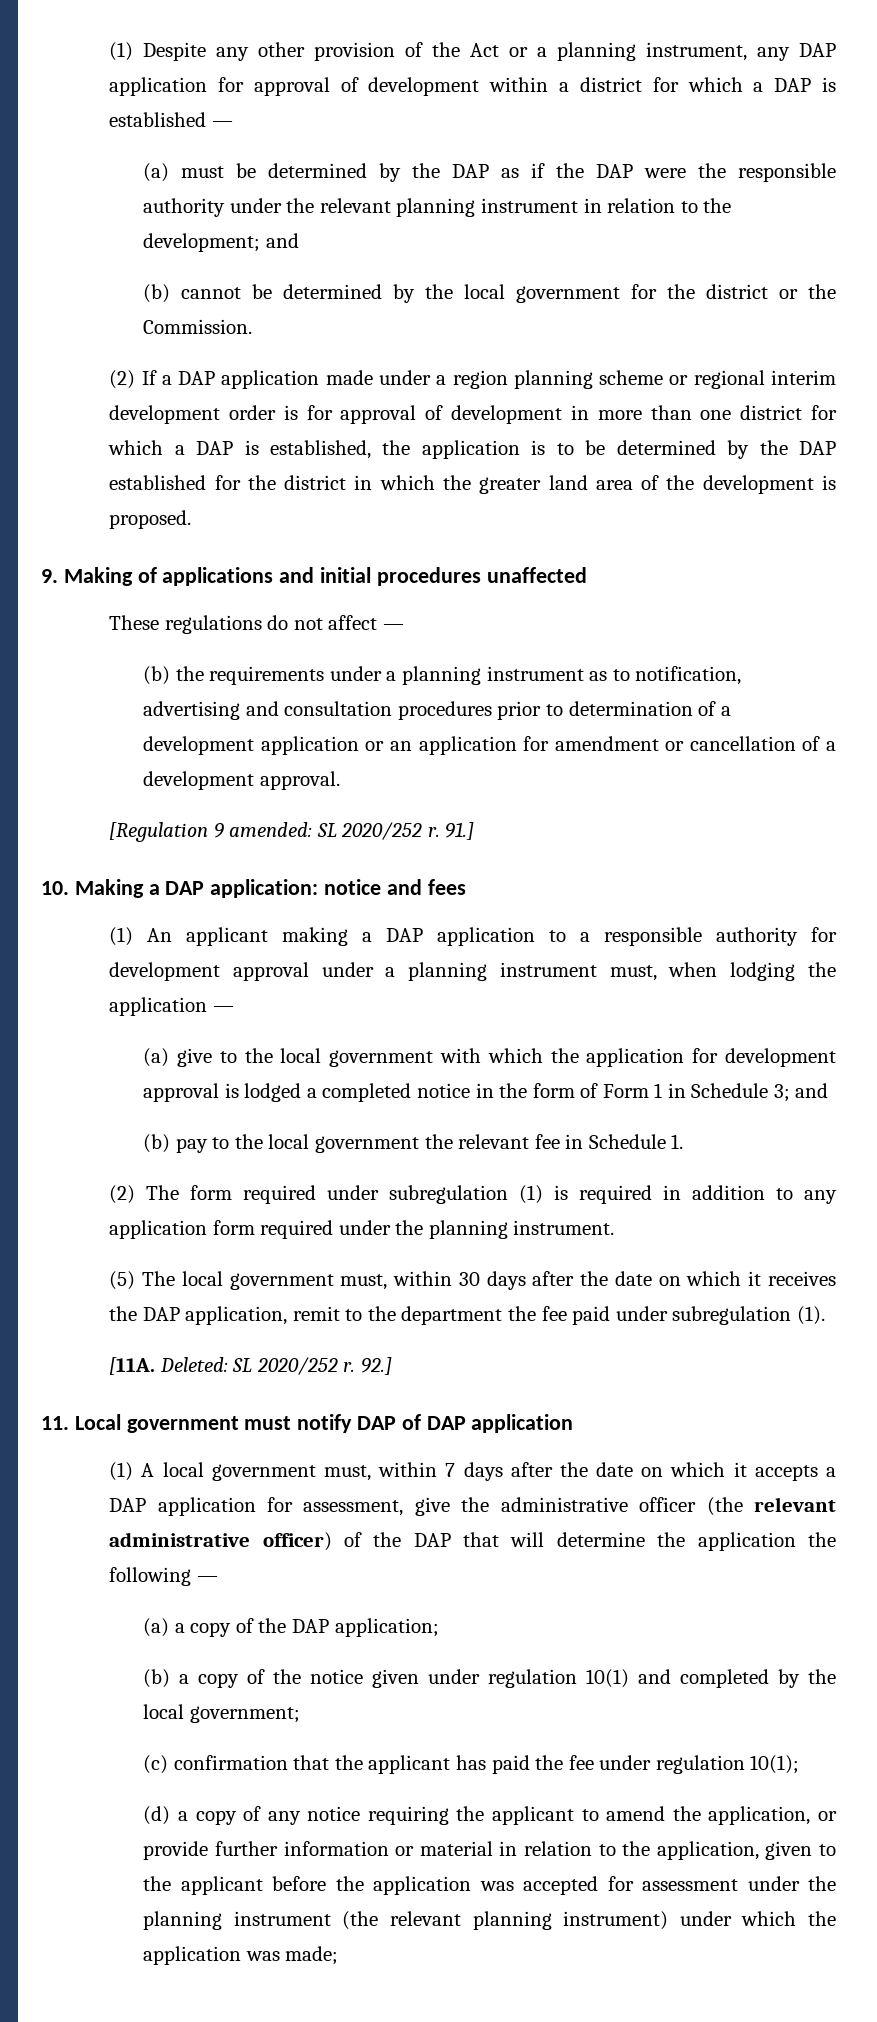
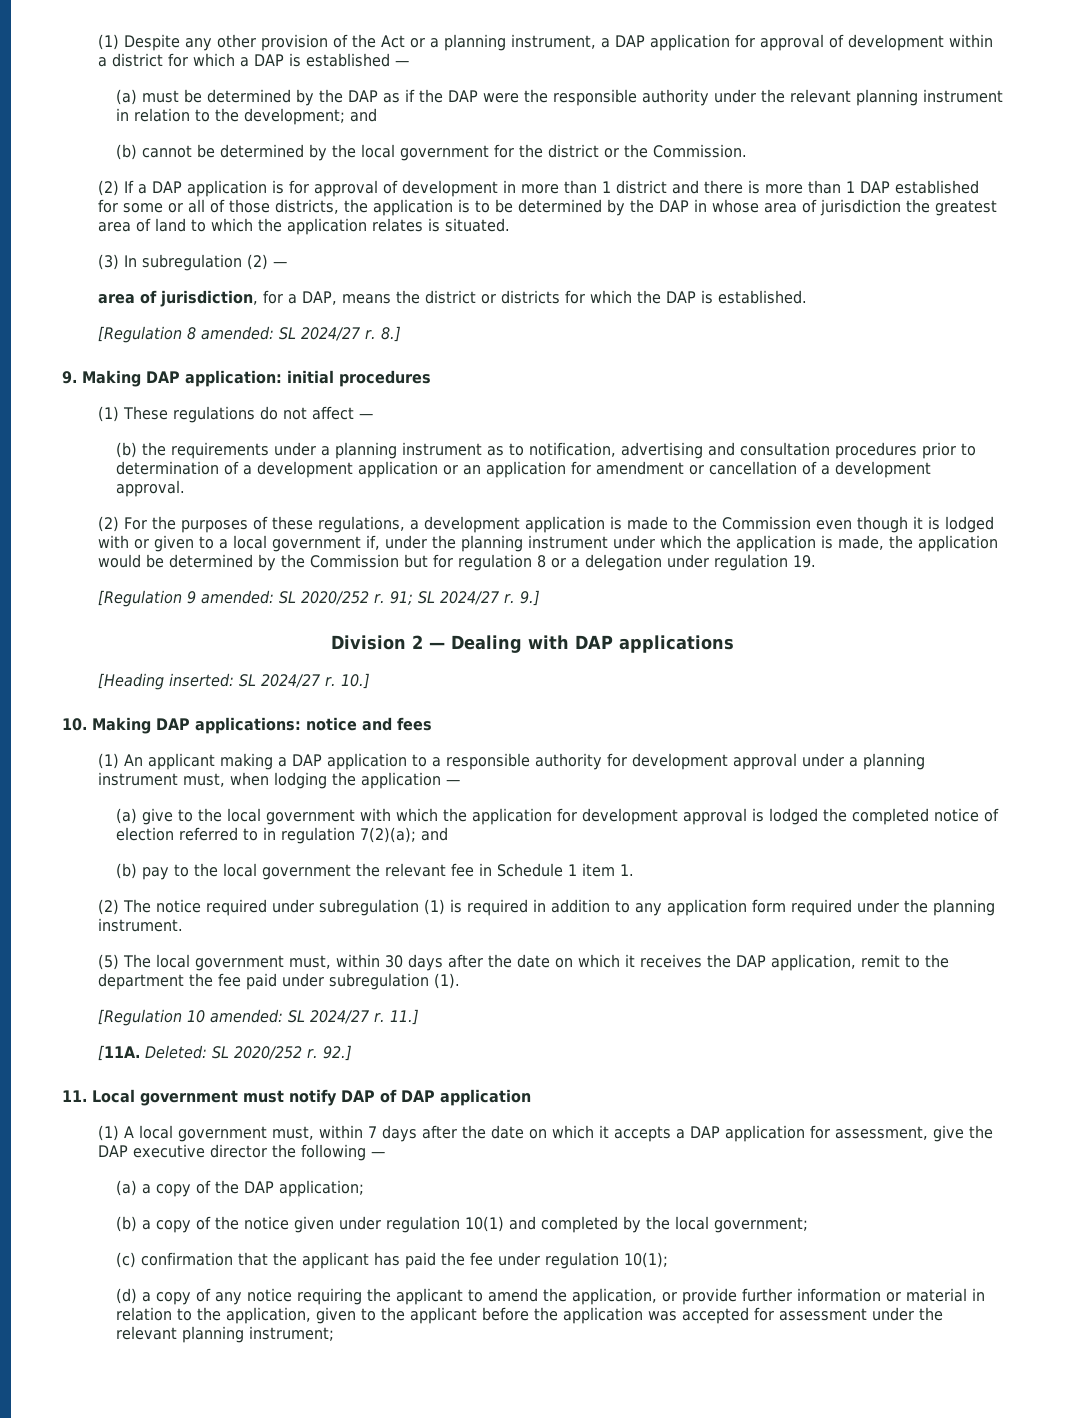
[757,47,791,61] any -> [600,38,610,48] a
[325,370,837,389] [109,405,277,424] made under a region planning scheme or regional interim development order -> (267, 188) none
[700,405,837,420] [108,440,371,459] one district for which a DAP is established, -> [601,180,979,194] [97,199,339,214] 1 district and there is more than 1 DAP established for some or all of those districts,
[109,475,837,494] [109,510,192,529] established for the district in which the greater land area of the development is proposed. -> [693,199,997,216] [97,218,510,235] [97,254,287,271] [97,290,807,307] [97,326,401,343] in whose area of jurisdiction the greatest area of land to which the application relates is situated. // (3) In subregulation (2) — // area of jurisdiction, for a DAP, means the district or districts for which the DAP is established. // [Regulation 8 amended: SL 2024/27 r. 8.]
[137,567,315,586] of applications and -> [146,370,282,387] DAP application:
[486,567,587,583] unaffected // -> [97,406,119,422] // (1)
(340, 780) none -> [97,516,994,533] [97,535,998,552] [97,554,816,571] // (2) For the purposes of these regulations, a development application is made to the Commission even though it is lodged with or given to a local government if, under the planning instrument under which the application is made, the application would be determined by the Commission but for regulation 8 or a delegation under regulation 19.
[445,822,475,840] 91.] -> [389,590,540,606] [331,635,734,653] [97,673,370,690] 91; SL 2024/27 r. 9.] // Division 2 — Dealing with DAP applications // [Heading inserted: SL 2024/27 r. 10.]
[148,879,319,898] a DAP application: -> [156,717,301,734] DAP applications:
[306,1088,317,1098] a -> [822,808,847,822] the
[475,1083,790,1102] in the form of Form 1 in Schedule 3; -> [983,808,999,822] [115,827,416,844] of election referred to in regulation 7(2)(a);
(666, 1141) none -> [567,863,615,877] 1 item
[190,1185,233,1200] form -> [155,899,201,913] notice
(825, 1315) none -> [97,1009,419,1026] // [Regulation 10 amended: SL 2024/27 r. 11.]
[500,1497,836,1516] [109,1532,796,1551] administrative officer (the relevant administrative officer) of the DAP that will determine the application -> [97,1144,267,1158] DAP executive director
[143,1911,836,1930] [143,1946,339,1965] planning instrument (the relevant planning instrument) under which the application was made; -> [115,1326,334,1343] relevant planning instrument;

